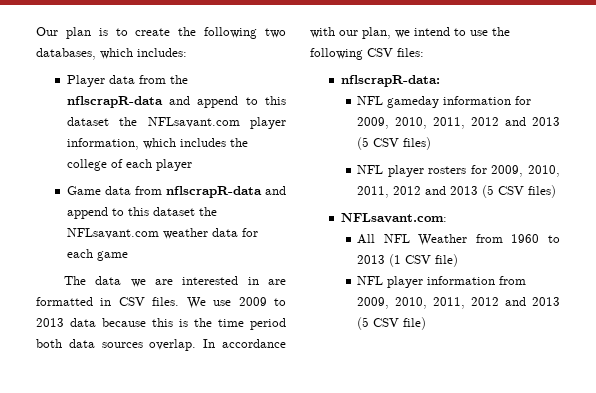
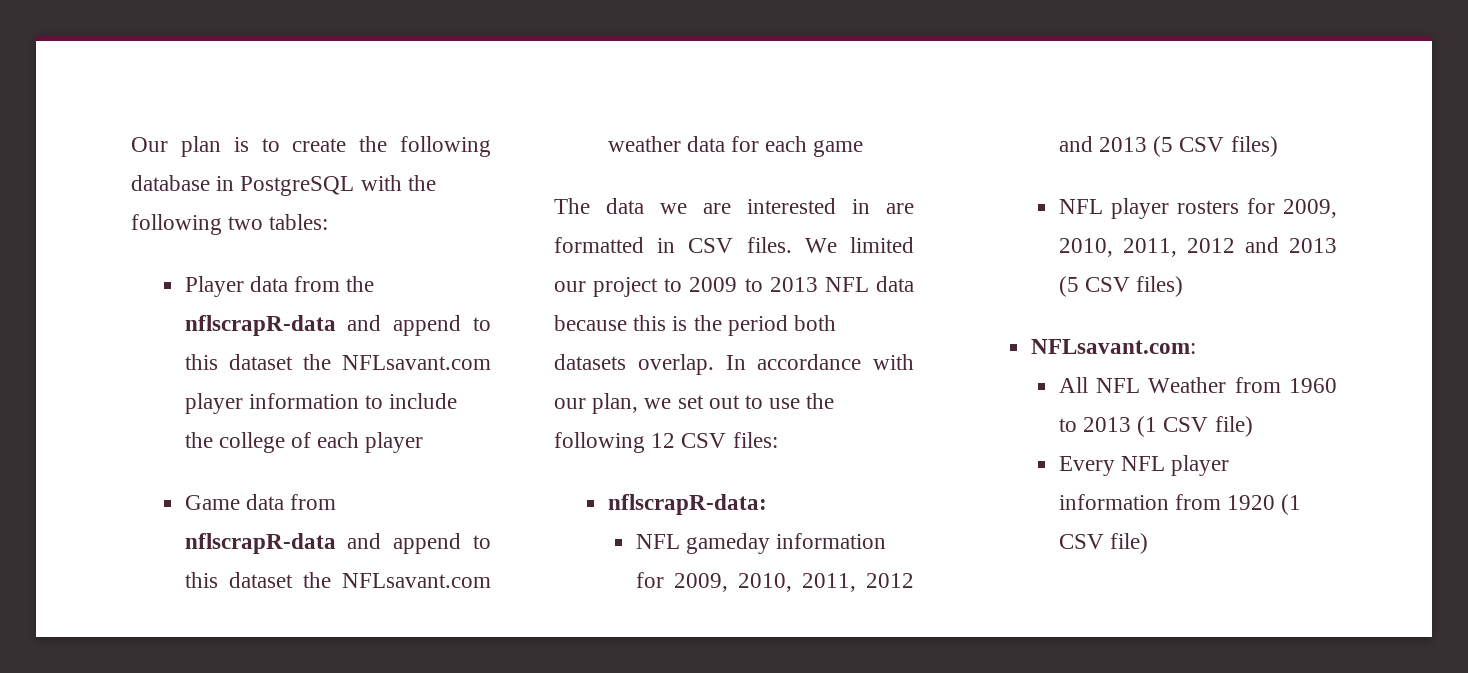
[265,28,286,38] [36,48,187,60] two databases, which includes: -> [131,175,436,196] [131,214,329,235] database in PostgreSQL with the following two tables:
[66,138,226,150] information, which includes -> [248,393,458,409] information to include
[213,300,232,306] use -> [850,237,914,253] [554,277,683,297] limited our project to
(64, 322) none -> [824,277,869,292] NFL
[218,319,244,327] time -> (722, 323) none
[68,339,143,348] data sources -> [554,354,626,370] datasets
[414,27,450,36] intend -> [677,395,740,409] set out
(363, 54) none -> [651,433,676,448] 12
(459, 260) none -> [1058,456,1115,476] Every
[357,297,560,309] [357,317,370,330] 2009, 2010, 2011, 2012 and 2013 (5 -> [1227,494,1302,515] 1920 (1

